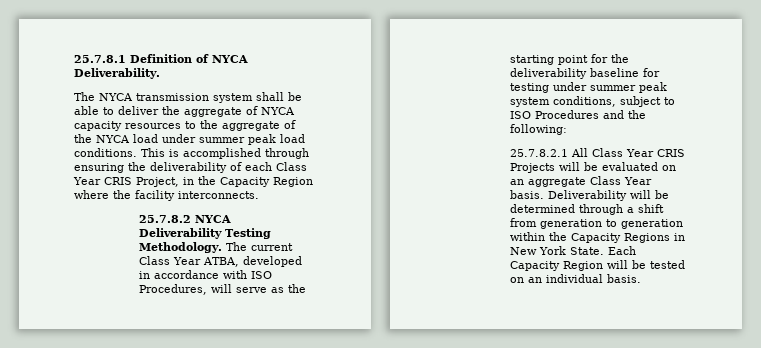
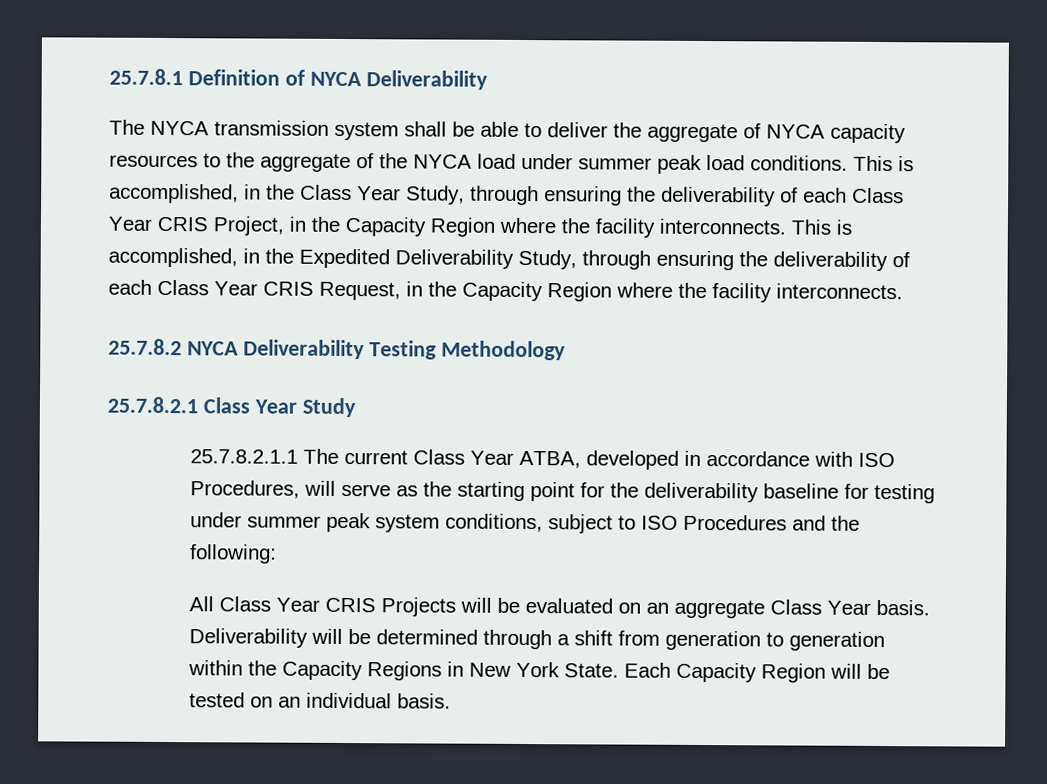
[74,68,160,79] Deliverability. -> [365,70,488,90] Deliverability
[183,148,261,159] accomplished -> [109,183,465,205] accomplished, in the Class Year Study,
[138,215,231,223] [138,228,271,239] [138,242,222,253] // 25.7.8.2 NYCA Deliverability Testing Methodology. -> [791,219,852,235] [108,247,910,272] [108,279,903,303] [108,338,566,361] [107,396,356,418] [189,449,298,464] This is accomplished, in the Expedited Deliverability Study, through ensuring the deliverability of each Class Year CRIS Request, in the Capacity Region where the facility interconnects. // 25.7.8.2 NYCA Deliverability Testing Methodology // 25.7.8.2.1 Class Year Study // 25.7.8.2.1.1
[509,149,568,157] 25.7.8.2.1 -> (277, 554) none

